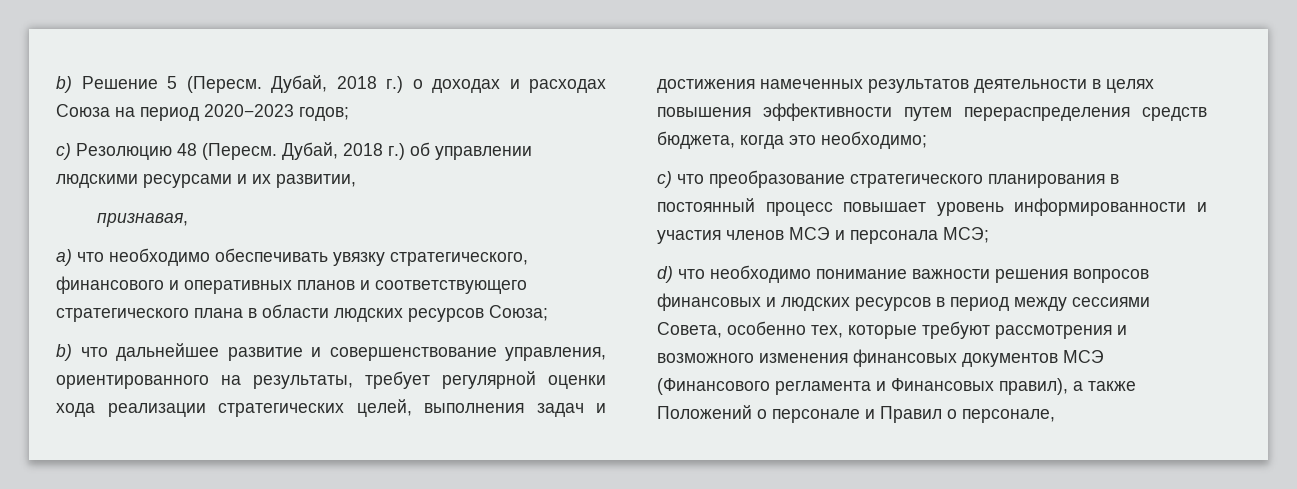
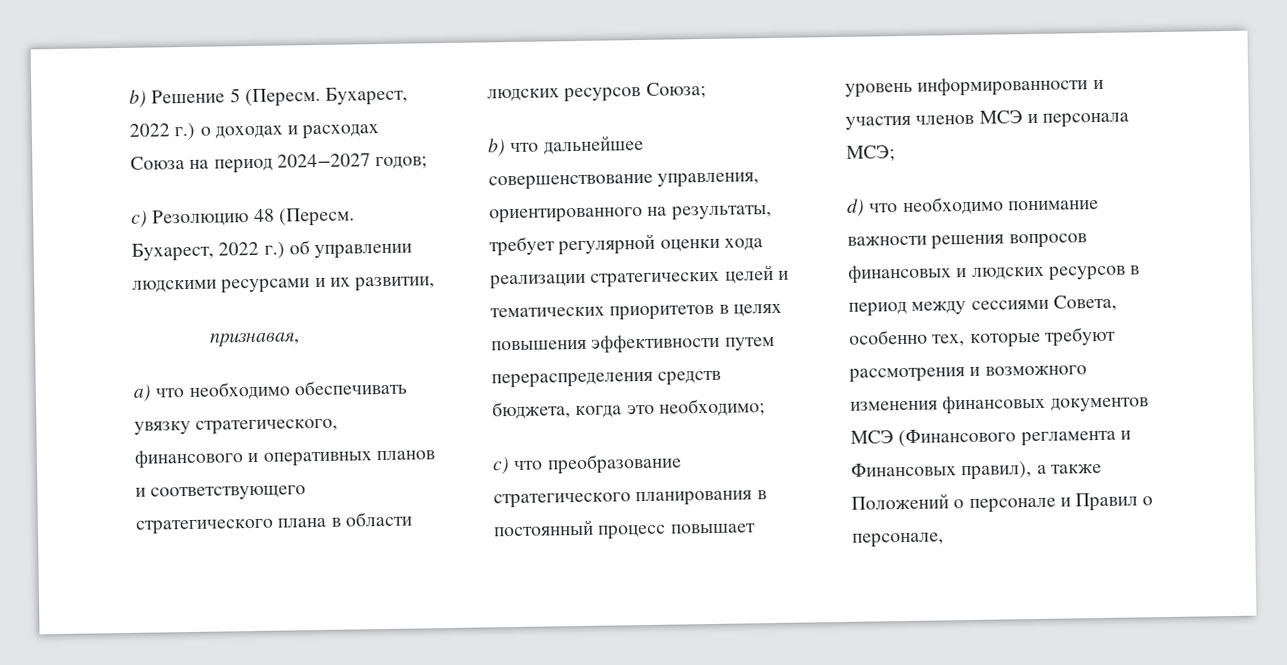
[271,75,377,93] Дубай, 2018 -> [325,86,409,106] [129,123,170,137] Бухарест, 2022
[204,104,294,117] 2020−2023 -> [276,153,371,168] 2024−2027
[282,142,383,160] Дубай, 2018 -> [131,241,260,262] Бухарест, 2022
[227,347,321,361] развитие и -> (644, 144) none
[356,399,606,417] [657,79,1087,93] целей, выполнения задач и достижения намеченных результатов деятельности -> [723,265,789,284] [490,304,715,321] целей и тематических приоритетов

